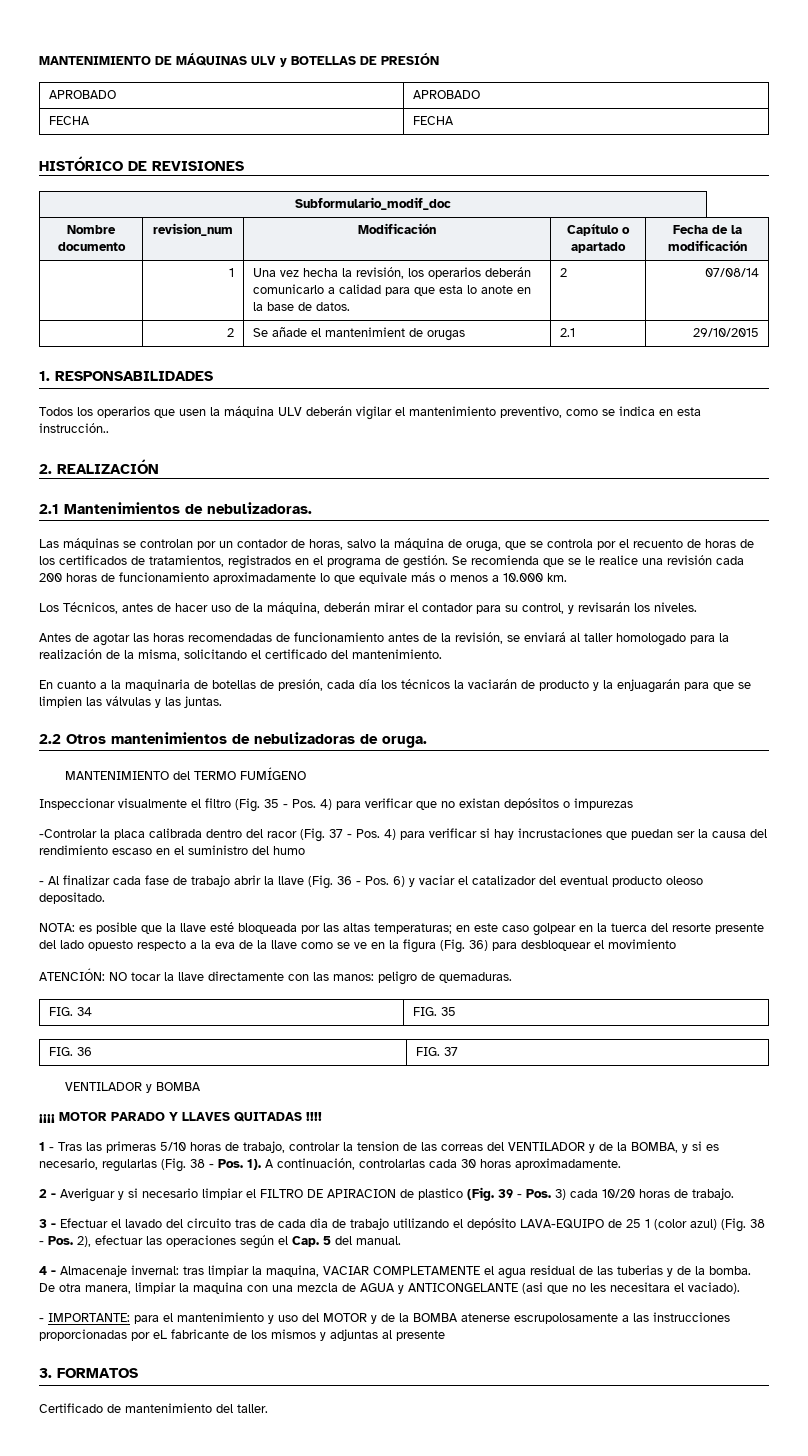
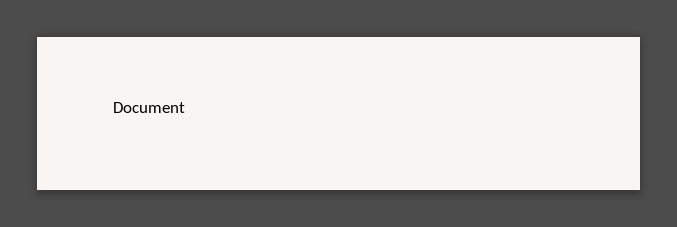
[39,53,439,67] [48,90,116,99] [412,90,480,99] [48,116,90,125] [412,116,454,125] [39,156,244,171] [295,197,451,210] [67,225,116,234] [57,242,126,251] [153,223,233,236] [357,223,436,234] [567,224,630,236] [571,242,626,253] [672,225,742,234] [667,240,747,251] [229,268,235,277] [252,267,531,279] [252,284,531,296] [252,302,350,311] [559,268,567,277] [705,268,760,277] [227,328,235,337] [252,327,465,341] [559,328,575,337] [693,328,760,337] [39,371,213,381] [39,406,701,420] [39,423,109,433] [39,459,159,474] [39,502,312,514] [39,538,754,552] [39,555,744,569] [39,572,567,584] [39,602,697,614] [39,632,729,646] [39,649,442,661] [39,679,751,693] [39,696,222,708] [39,732,427,748] [64,767,306,780] [39,798,633,812] [39,828,767,842] [39,845,305,855] [39,875,703,889] [39,892,105,904] [39,922,764,936] [39,939,676,953] [39,968,512,985] [48,1007,92,1016] [412,1007,456,1016] [48,1047,92,1056] [415,1047,458,1056] [64,1082,201,1093] [39,1112,322,1123] [39,1141,719,1153] [39,1158,621,1172] [39,1187,734,1202] [39,1218,765,1232] [39,1235,401,1249] [39,1265,751,1279] [39,1282,740,1294] [39,1312,730,1324] [39,1329,445,1341] [39,1368,138,1378] [39,1403,268,1413] MANTENIMIENTO DE MÁQUINAS ULV y BOTELLAS DE PRESIÓN // APROBADO | APROBADO // FECHA | FECHA // HISTÓRICO DE REVISIONES // Subformulario_modif_doc // Nombre documento | revision_num | Modificación | Capítulo o apartado | Fecha de la modificación // | 1 | Una vez hecha la revisión, los operarios deberán comunicarlo a calidad para que esta lo anote en la base de datos. | 2 | 07/08/14 // | 2 | Se añade el mantenimient de orugas | 2.1 | 29/10/2015 // 1. RESPONSABILIDADES // Todos los operarios que usen la máquina ULV deberán vigilar el mantenimiento preventivo, como se indica en esta instrucción.. // 2. REALIZACIÓN // 2.1 Mantenimientos de nebulizadoras. // Las máquinas se controlan por un contador de horas, salvo la máquina de oruga, que se controla por el recuento de horas de los certificados de tratamientos, registrados en el programa de gestión. Se recomienda que se le realice una revisión cada 200 horas de funcionamiento aproximadamente lo que equivale más o menos a 10.000 km. // Los Técnicos, antes de hacer uso de la máquina, deberán mirar el contador para su control, y revisarán los niveles. // Antes de agotar las horas recomendadas de funcionamiento antes de la revisión, se enviará al taller homologado para la realización de la misma, solicitando el certificado del mantenimiento. // En cuanto a la maquinaria de botellas de presión, cada día los técnicos la vaciarán de producto y la enjuagarán para que se limpien las válvulas y las juntas. // 2.2 Otros mantenimientos de nebulizadoras de oruga. // MANTENIMIENTO del TERMO FUMÍGENO // Inspeccionar visualmente el filtro (Fig. 35 - Pos. 4) para verificar que no existan depósitos o impurezas // -Controlar la placa calibrada dentro del racor (Fig. 37 - Pos. 4) para verificar si hay incrustaciones que puedan ser la causa del rendimiento escaso en el suministro del humo // - Al finalizar cada fase de trabajo abrir la llave (Fig. 36 - Pos. 6) y vaciar el catalizador del eventual producto oleoso depositado. // NOTA: es posible que la llave esté bloqueada por las altas temperaturas; en este caso golpear en la tuerca del resorte presente del lado opuesto respecto a la eva de la llave como se ve en la figura (Fig. 36) para desbloquear el movimiento // ATENCIÓN: NO tocar la llave directamente con las manos: peligro de quemaduras. // FIG. 34 | FIG. 35 // FIG. 36 | FIG. 37 // VENTILADOR y BOMBA // ¡¡¡¡ MOTOR PARADO Y LLAVES QUITADAS !!!! // 1 - Tras las primeras 5/10 horas de trabajo, controlar la tension de las correas del VENTILADOR y de la BOMBA, y si es necesario, regularlas (Fig. 38 - Pos. 1). A continuación, controlarlas cada 30 horas aproximadamente. // 2 - Averiguar y si necesario limpiar el FILTRO DE APIRACION de plastico (Fig. 39 - Pos. 3) cada 10/20 horas de trabajo. // 3 - Efectuar el lavado del circuito tras de cada dia de trabajo utilizando el depósito LAVA-EQUIPO de 25 1 (color azul) (Fig. 38 - Pos. 2), efectuar las operaciones según el Cap. 5 del manual. // 4 - Almacenaje invernal: tras limpiar la maquina, VACIAR COMPLETAMENTE el agua residual de las tuberias y de la bomba. De otra manera, limpiar la maquina con una mezcla de AGUA y ANTICONGELANTE (asi que no les necesitara el vaciado). // - IMPORTANTE: para el mantenimiento y uso del MOTOR y de la BOMBA atenerse escrupolosamente a las instrucciones proporcionadas por eL fabricante de los mismos y adjuntas al presente // 3. FORMATOS // Certificado de mantenimiento del taller. -> [113,102,185,113] Document

